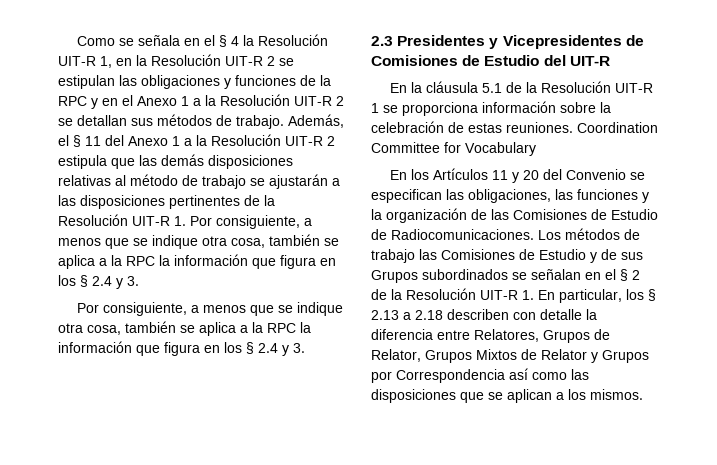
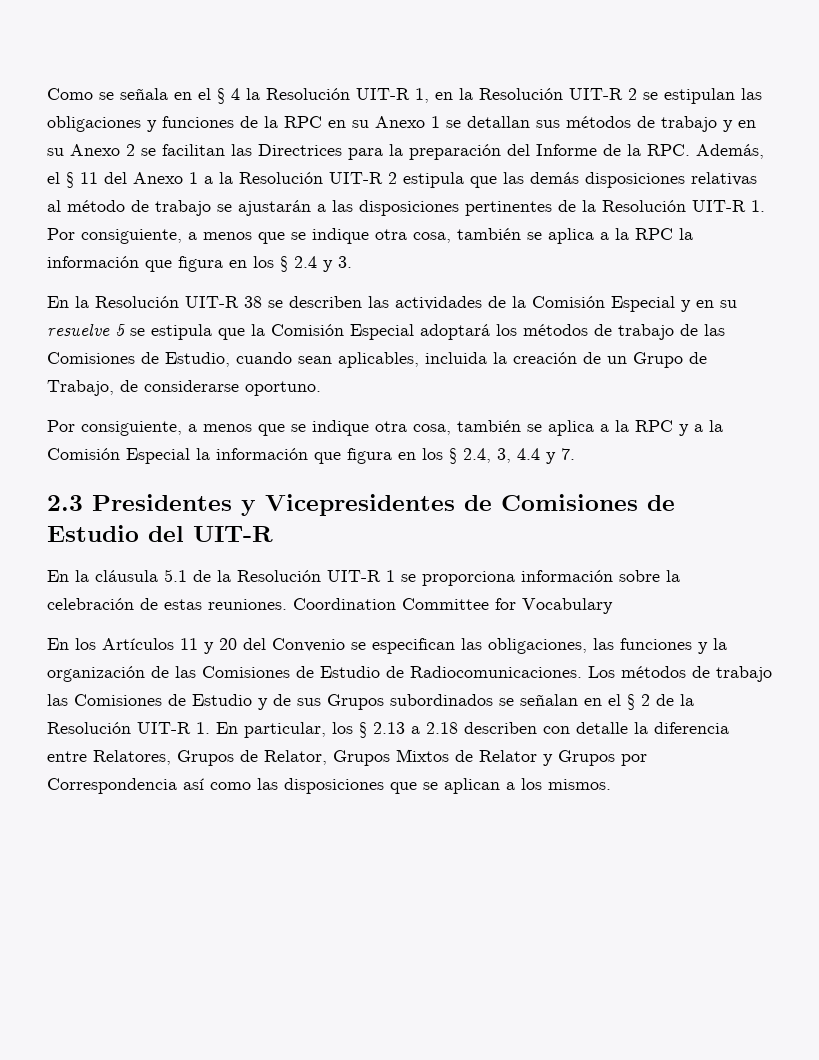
[91,94,344,109] y en el Anexo 1 a la Resolución UIT-R 2 -> [328,116,440,128] en su Anexo 1
[236,115,284,129] trabajo. -> [661,116,756,132] [47,144,690,160] trabajo y en su Anexo 2 se facilitan las Directrices para la preparación del Informe de la RPC.
(139, 281) none -> [47,296,737,312] [47,323,725,340] [47,352,707,368] [47,380,321,396] // En la Resolución UIT-R 38 se describen las actividades de la Comisión Especial y en su resuelve 5 se estipula que la Comisión Especial adoptará los métodos de trabajo de las Comisiones de Estudio, cuando sean aplicables, incluida la creación de un Grupo de Trabajo, de considerarse oportuno.
[300,322,311,333] [58,341,305,356] la información que figura en los § 2.4 y 3. -> [679,420,723,436] [47,448,575,464] y a la Comisión Especial la información que figura en los § 2.4, 3, 4.4 y 7.

